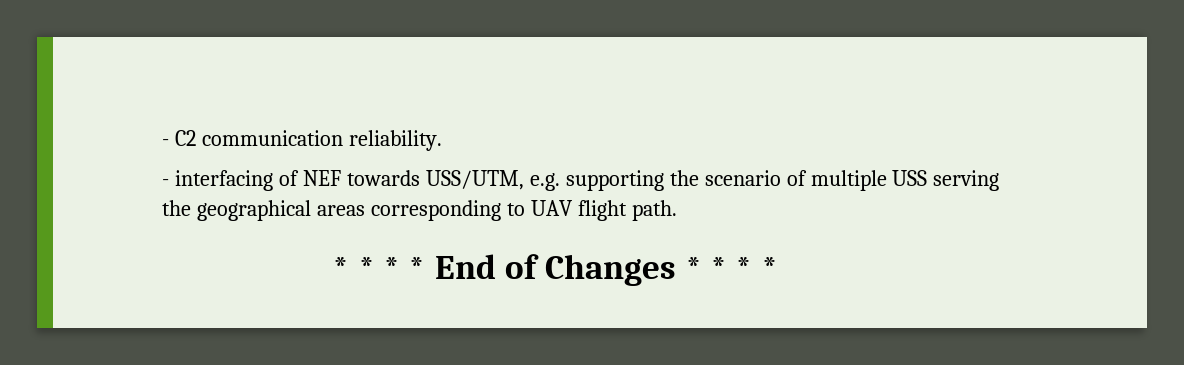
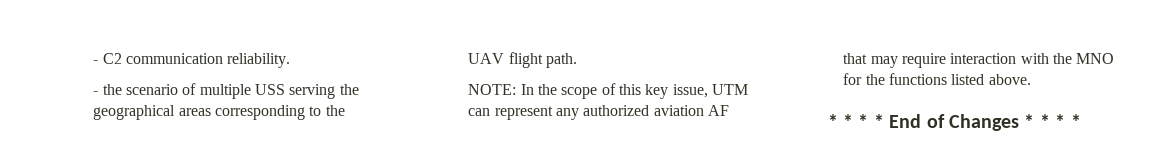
[175,170,664,191] interfacing of NEF towards USS/UTM, e.g. supporting -> (99, 93) none
(525, 209) none -> [325,105,345,116] the
(677, 210) none -> [468,83,748,99] [468,105,729,120] [843,53,1115,68] [843,73,1031,85] // NOTE: In the scope of this key issue, UTM can represent any authorized aviation AF that may require interaction with the MNO for the functions listed above.

